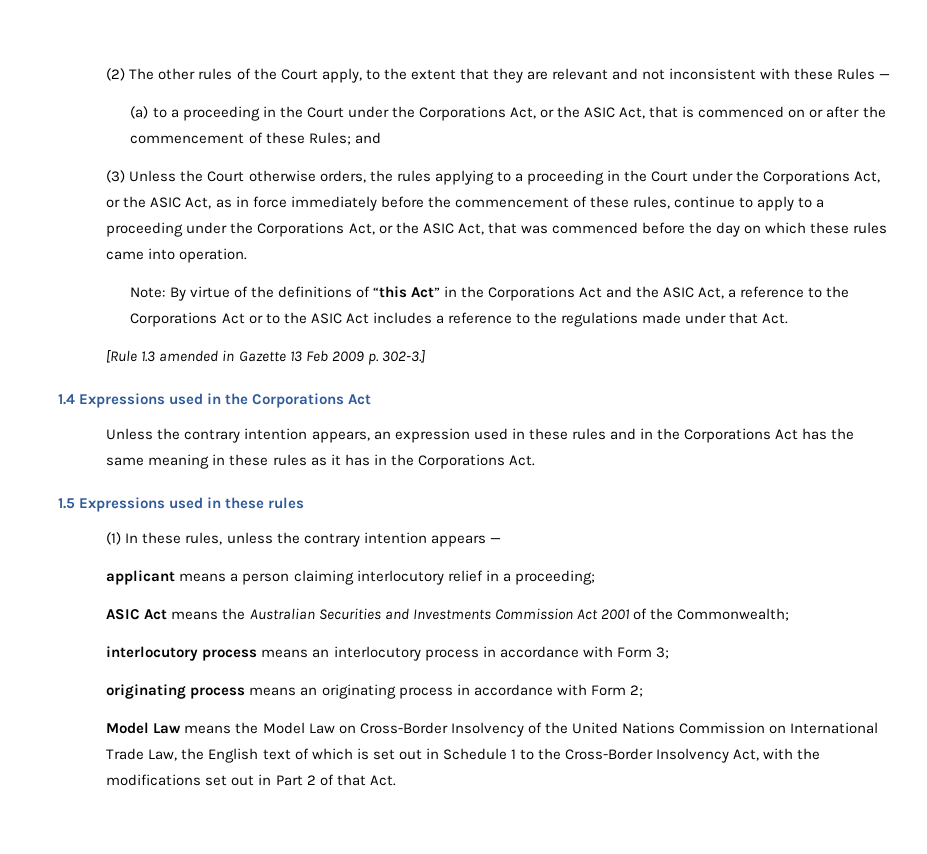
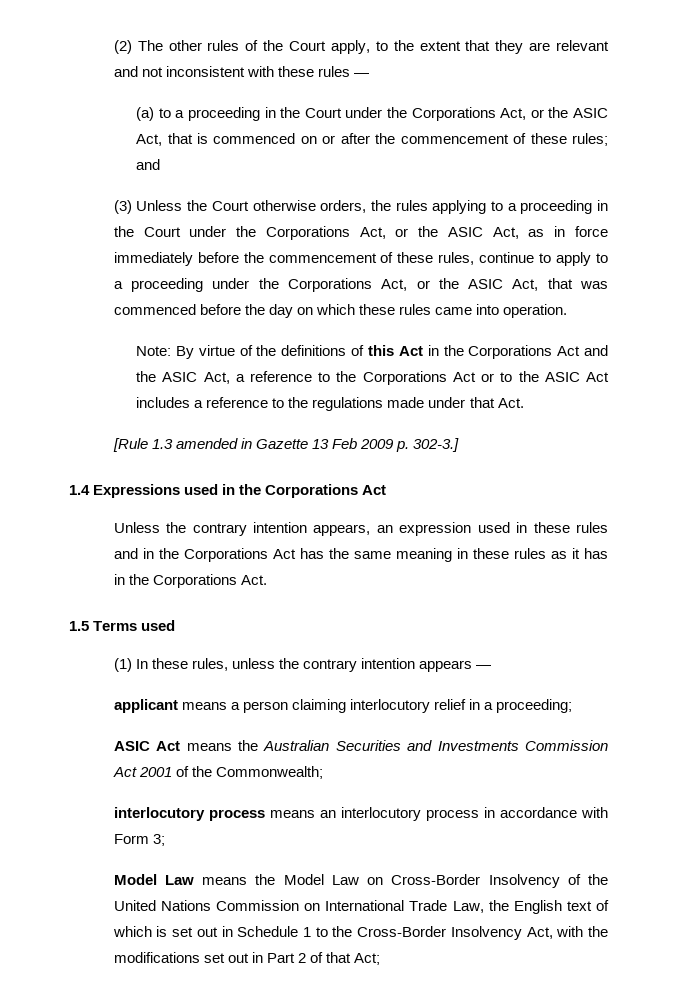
[837,68,876,80] Rules -> [318,66,351,77] rules
[308,132,351,145] Rules; -> [572,133,609,146] rules;
[372,286,440,298] “this Act” -> [367,345,423,356] this Act
[79,497,305,512] Expressions used in these rules -> [93,620,176,631] Terms used
[106,684,643,699] // originating process means an originating process in accordance with Form 2; -> (165, 840) none
[369,775,396,786] Act. -> [354,953,381,965] Act;

